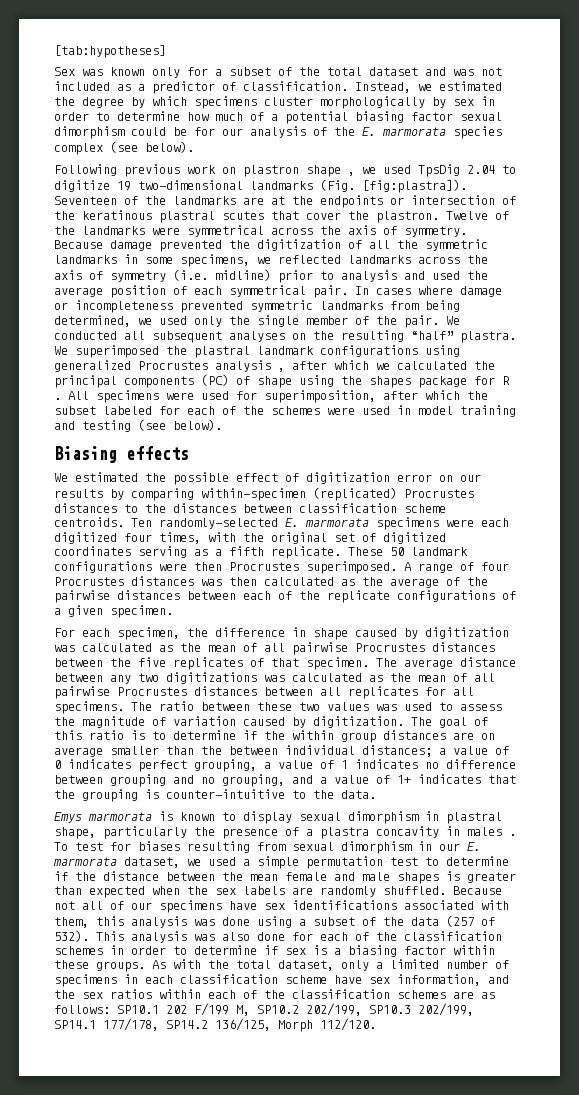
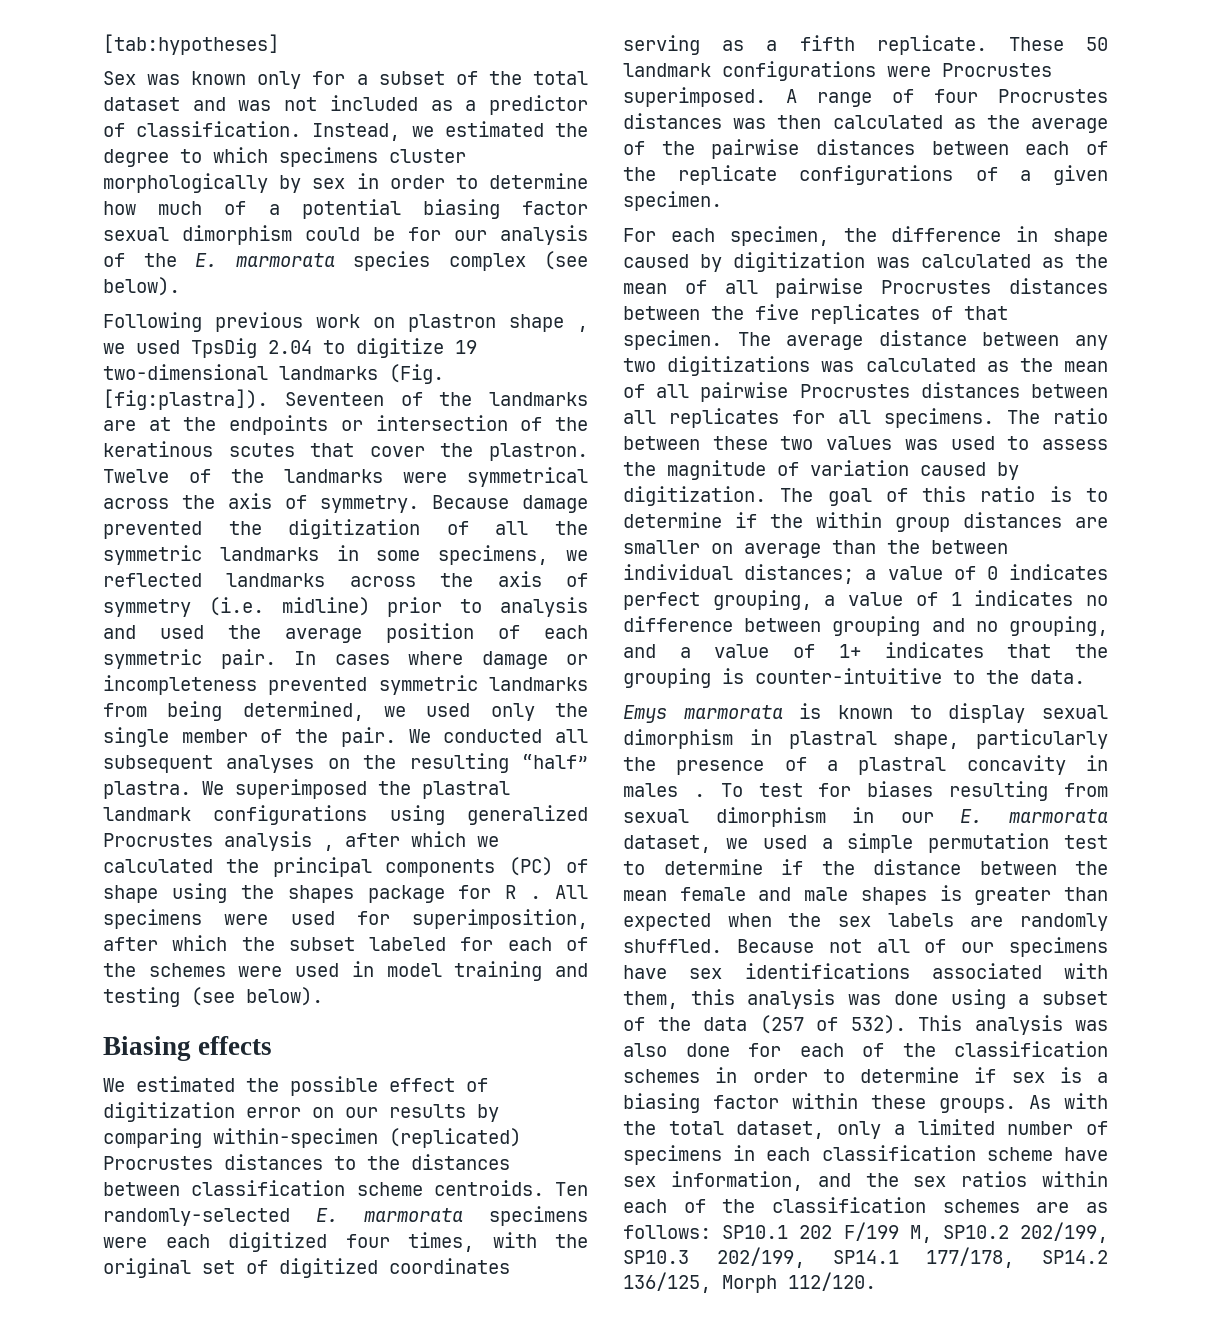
[131,97,145,108] by -> [180,149,202,163] to
[159,211,215,223] plastral -> (213, 449) none
[229,285,306,297] symmetrical -> [103,649,202,669] symmetric
[194,562,222,571] then -> (931, 71) none
(474, 736) none -> [623,540,700,554] smaller
[110,746,159,755] smaller -> (821, 550) none
[320,827,369,839] plastra -> [858,757,947,775] plastral

